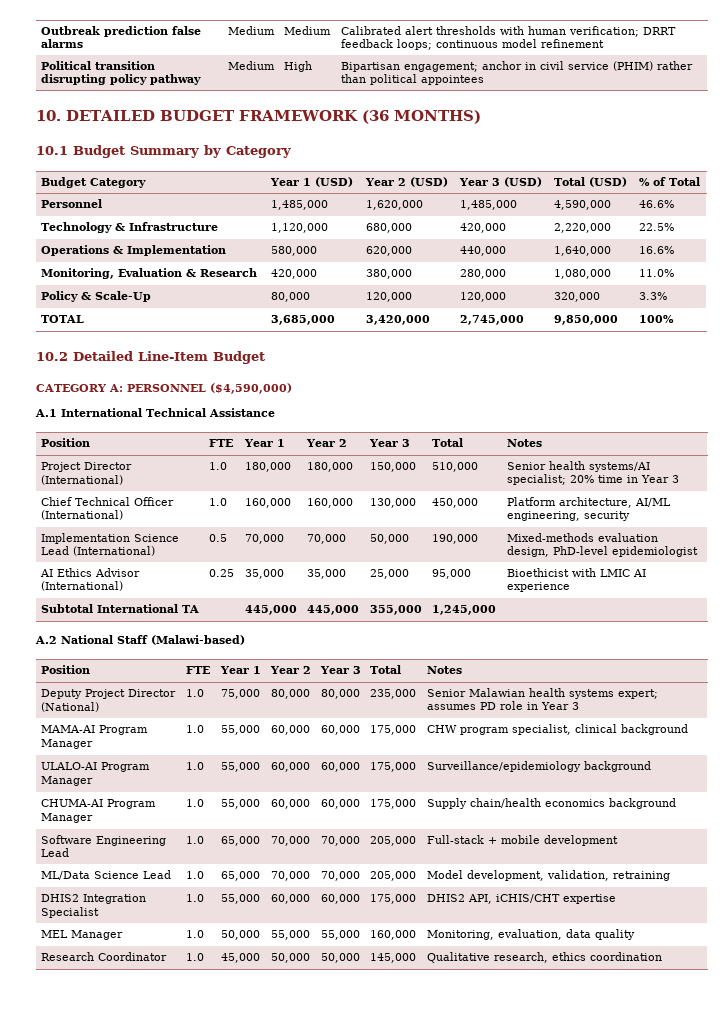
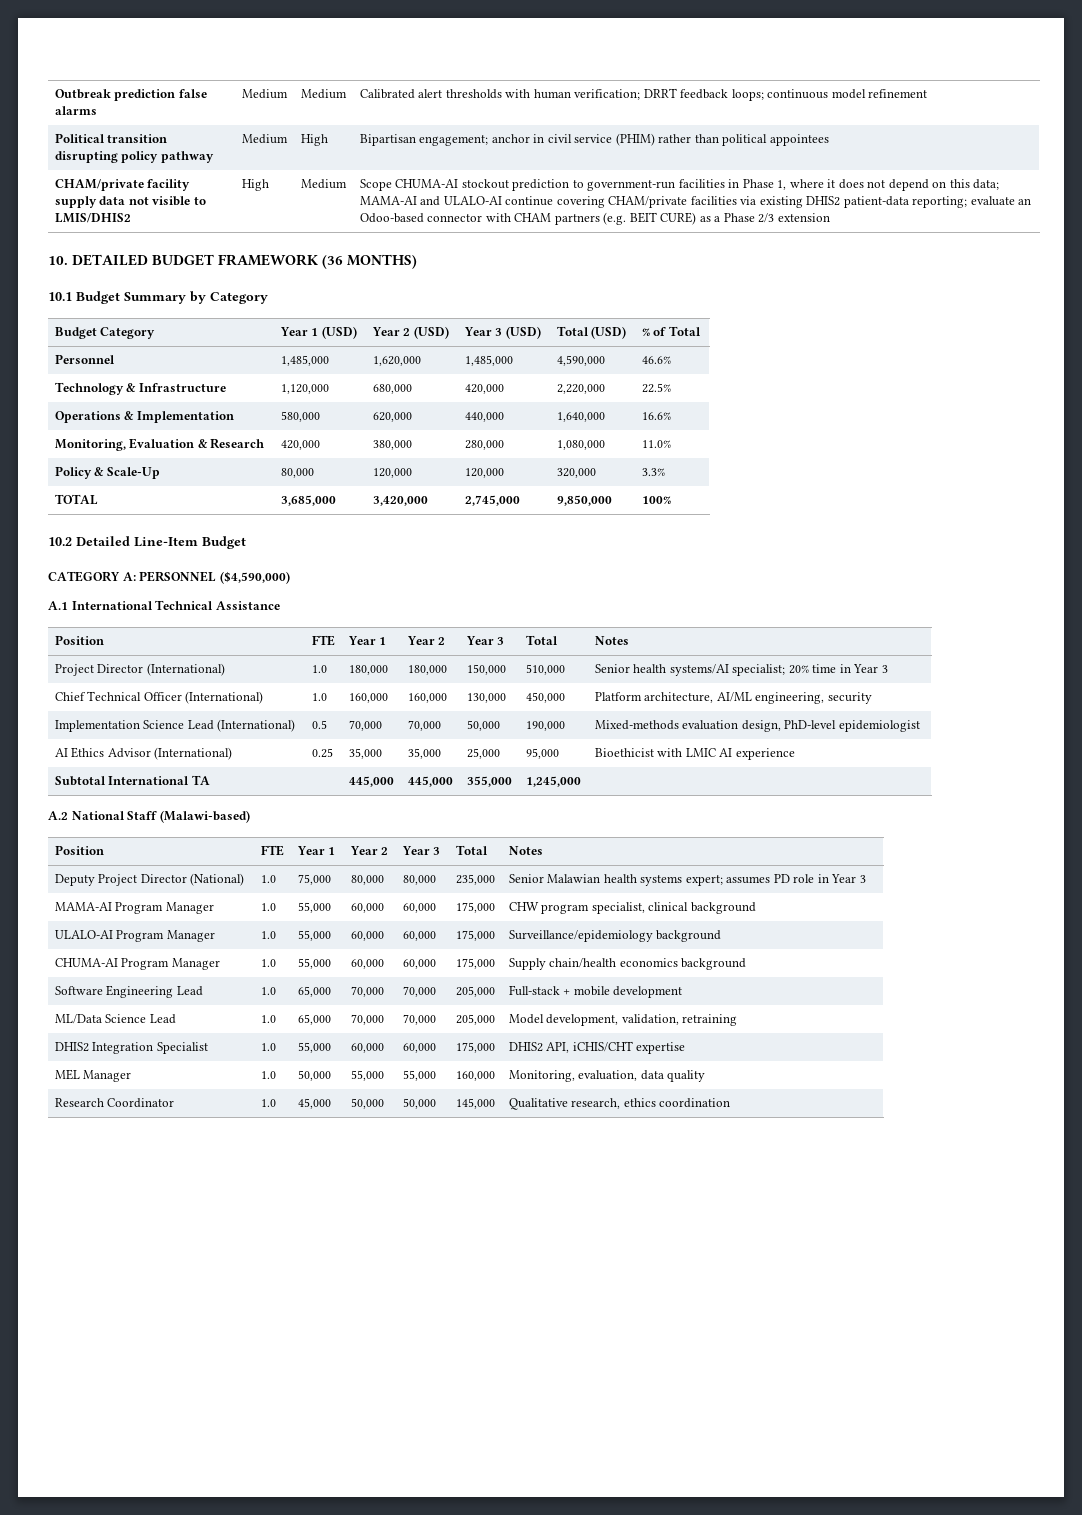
(484, 80) none -> [54,179,191,191] [54,196,206,208] [54,213,131,223] [241,179,269,191] [300,179,347,189] [359,179,1000,191] [359,196,1032,208] [359,212,830,225] // CHAM/private facility supply data not visible to LMIS/DHIS2 | High | Medium | Scope CHUMA-AI stockout prediction to government-run facilities in Phase 1, where it does not depend on this data; MAMA-AI and ULALO-AI continue covering CHAM/private facilities via existing DHIS2 patient-data reporting; evaluate an Odoo-based connector with CHAM partners (e.g. BEIT CURE) as a Phase 2/3 extension

